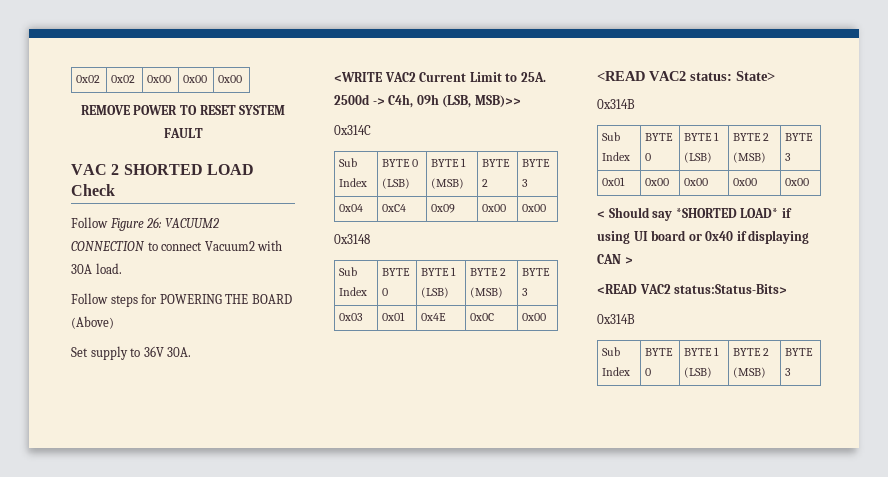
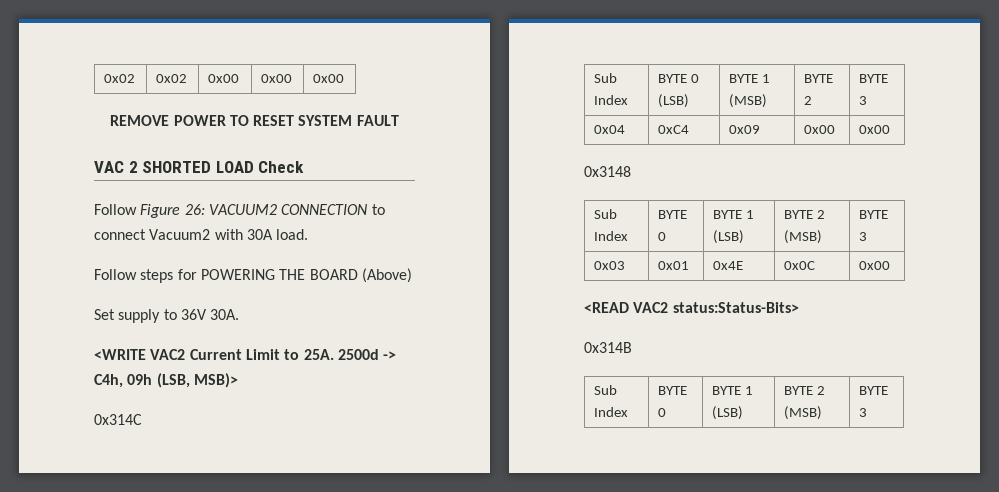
[474,95,521,108] MSB)>> -> [193,373,238,388] MSB)>
[597,71,775,81] [597,99,635,109] [602,132,621,141] [602,152,631,161] [645,133,674,141] [645,153,652,161] [684,132,720,141] [684,152,713,163] [733,133,770,141] [733,152,767,163] [785,133,814,141] [785,153,792,161] [602,177,626,186] [645,178,670,186] [684,178,709,186] [733,178,758,186] [785,178,810,186] [597,207,792,221] [597,230,810,244] [597,254,633,264] // <READ VAC2 status: State> // 0x314B // Sub Index | BYTE 0 | BYTE 1 (LSB) | BYTE 2 (MSB) | BYTE 3 // 0x01 | 0x00 | 0x00 | 0x00 | 0x00 // < Should say *SHORTED LOAD* if using UI board or 0x40 if displaying CAN > -> (891, 265) none

